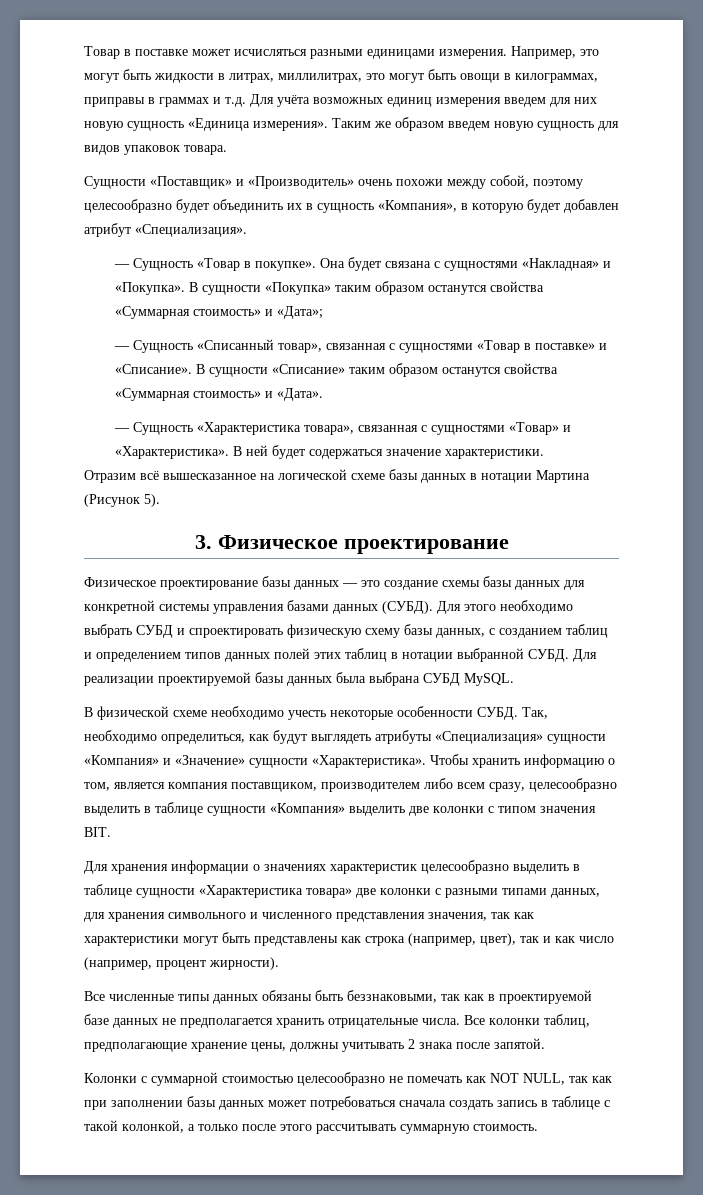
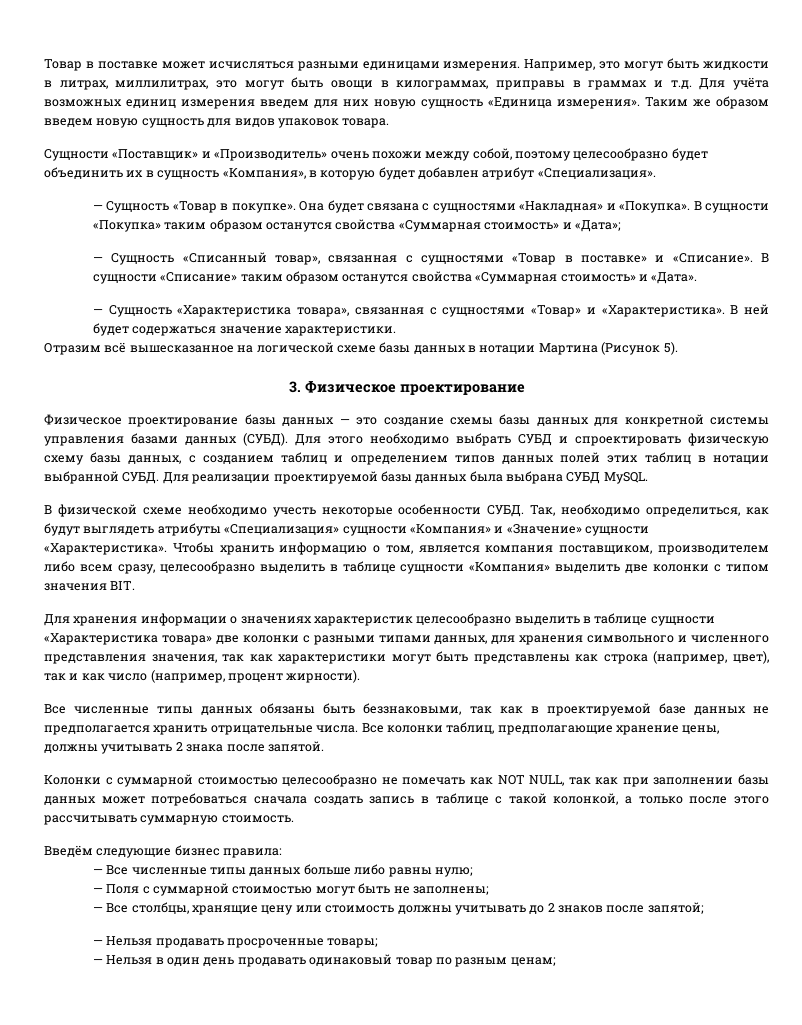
(538, 1127) none -> [44,845,283,858] [92,864,473,877] [92,883,489,896] [92,902,704,915] [92,936,379,948] [92,954,556,967] // Введём следующие бизнес правила: // — Все численные типы данных больше либо равны нулю; // — Поля с суммарной стоимостью могут быть не заполнены; // — Все столбцы, хранящие цену или стоимость должны учитывать до 2 знаков после запятой; // — Нельзя продавать просроченные товары; // — Нельзя в один день продавать одинаковый товар по разным ценам;

